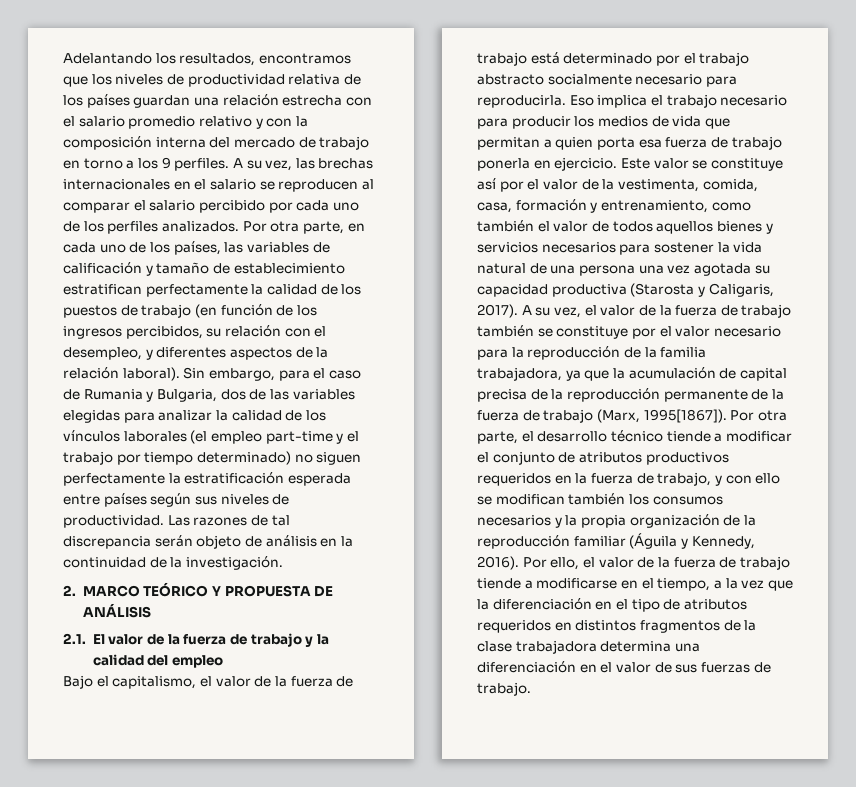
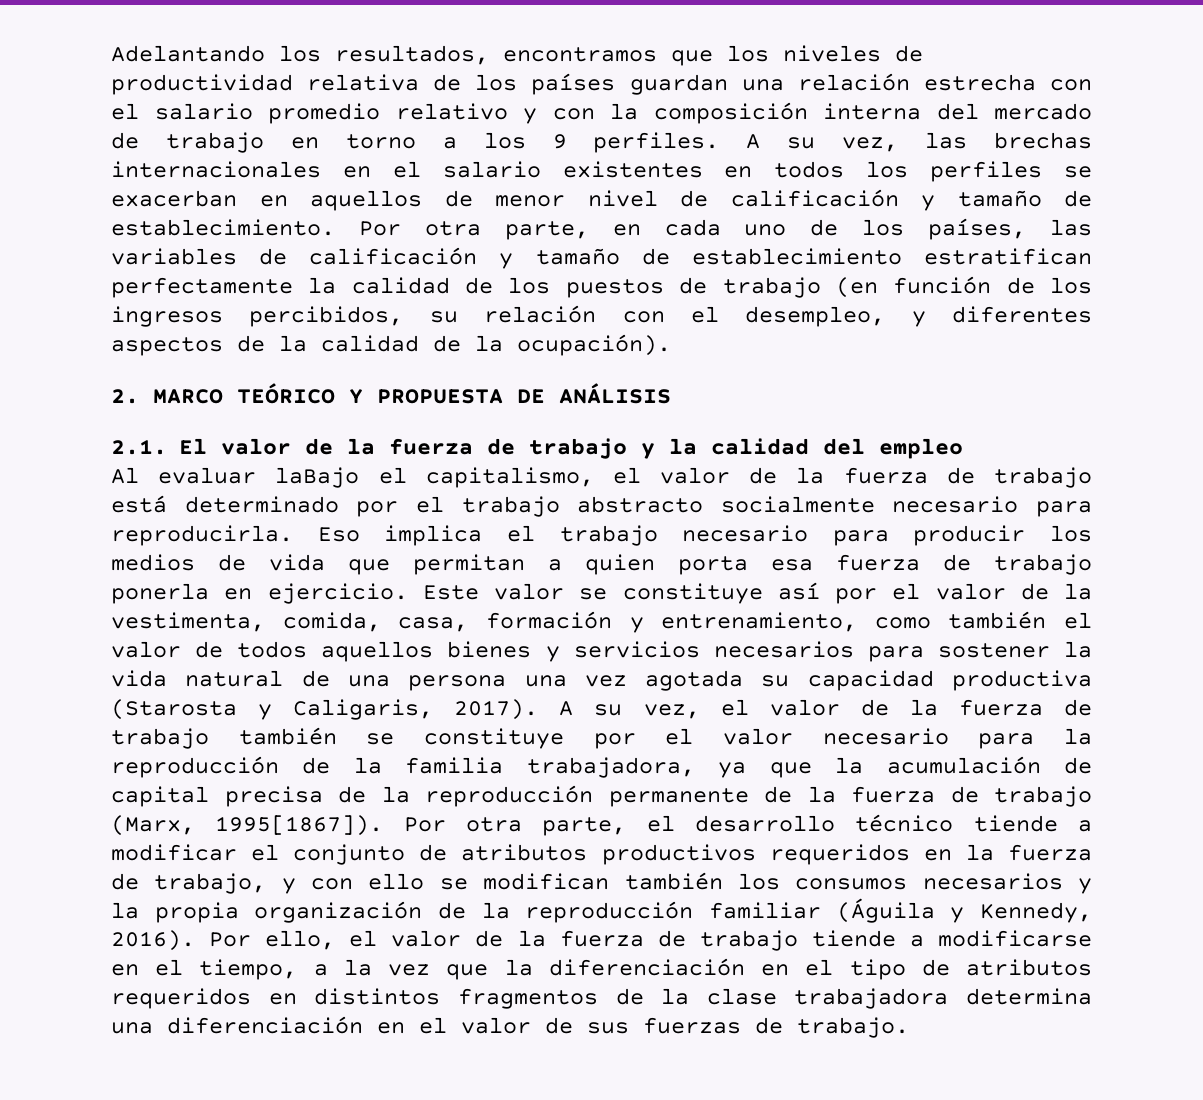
[259,179,374,192] [63,200,359,213] [63,221,239,234] se reproducen al comparar el salario percibido por cada uno de los perfiles analizados. -> [562,161,1093,182] [111,189,1092,211] [111,219,335,236] existentes en todos los perfiles se exacerban en aquellos de menor nivel de calificación y tamaño de establecimiento.
[63,367,361,381] [63,389,355,402] [63,410,326,423] [63,430,359,444] [63,451,362,465] [63,472,351,486] [63,493,290,507] [63,515,290,528] [63,535,353,549] [63,556,283,570] relación laboral). Sin embargo, para el caso de Rumania y Bulgaria, dos de las variables elegidas para analizar la calidad de los vínculos laborales (el empleo part-time y el trabajo por tiempo determinado) no siguen perfectamente la estratificación esperada entre países según sus niveles de productividad. Las razones de tal discrepancia serán objeto de análisis en la continuidad de la investigación. -> [321,334,671,356] calidad de la ocupación).
[63,675,93,689] Bajo -> [111,467,360,488] Al evaluar laBajo

